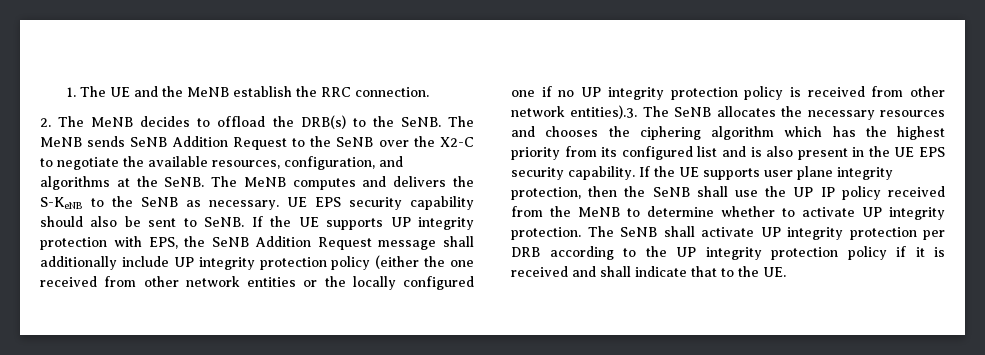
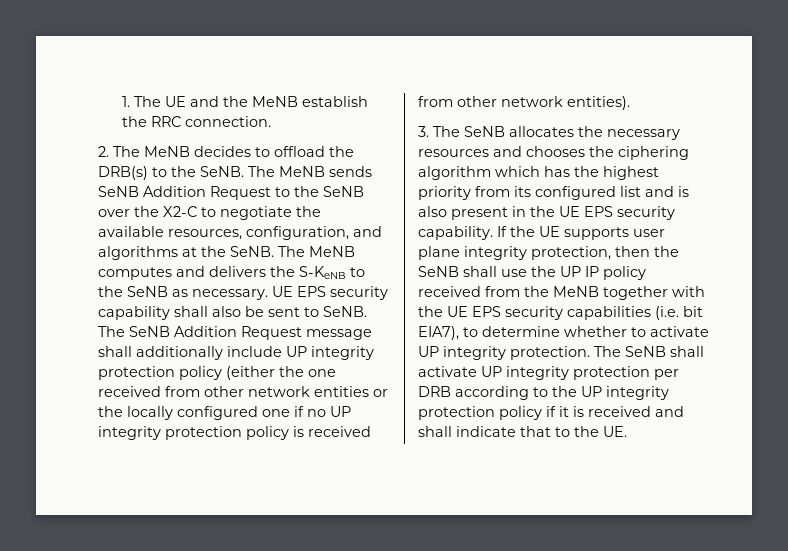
[40,216,83,227] should -> [174,306,208,317] shall
[251,216,474,230] [40,236,206,250] If the UE supports UP integrity protection with EPS, the -> [98,326,125,337] The
[570,105,638,119] entities).3. -> [567,96,630,110] [418,126,429,137] entities). // 3.
(620, 212) none -> [603,286,705,300] [418,306,703,320] [418,326,459,340] together with the UE EPS security capabilities (i.e. bit EIA7),

